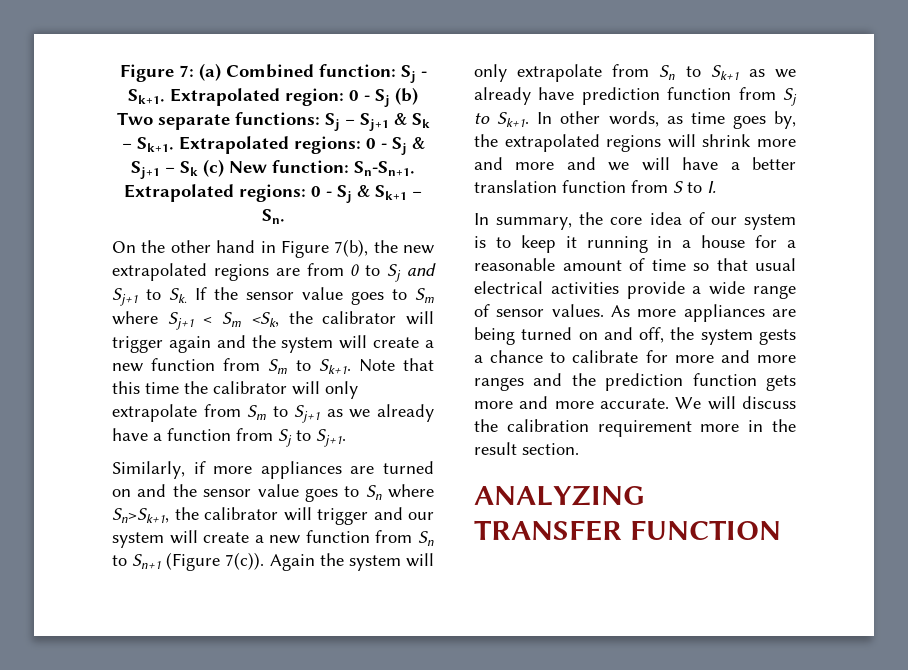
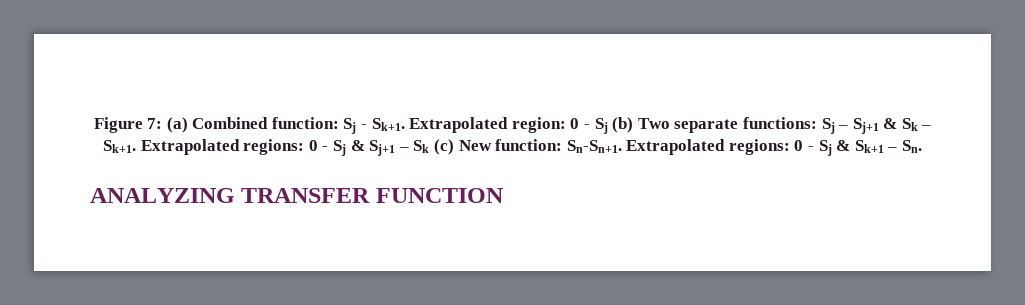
[112,239,434,258] [112,263,436,282] [112,287,434,306] [112,311,435,330] [112,335,434,353] [112,358,434,374] [112,381,358,399] [112,404,434,423] [112,428,346,447] [112,461,434,479] [112,484,434,502] [112,507,434,525] [112,530,434,548] [112,552,434,571] [474,64,796,82] [474,87,797,106] [474,111,796,129] [474,134,796,152] [474,157,796,171] [474,180,716,193] [474,212,796,230] [474,235,796,253] [474,258,796,271] [474,281,796,299] [474,304,796,322] [474,327,796,345] [474,350,796,363] [474,373,796,391] [474,396,796,410] [474,419,796,437] [474,442,579,455] // On the other hand in Figure 7(b), the new extrapolated regions are from 0 to Sj and Sj+1 to Sk. If the sensor value goes to Sm where Sj+1 < Sm <Sk, the calibrator will trigger again and the system will create a new function from Sm to Sk+1. Note that this time the calibrator will only extrapolate from Sm to Sj+1 as we already have a function from Sj to Sj+1. // Similarly, if more appliances are turned on and the sensor value goes to Sn where Sn>Sk+1, the calibrator will trigger and our system will create a new function from Sn to Sn+1 (Figure 7(c)). Again the system will only extrapolate from Sn to Sk+1 as we already have prediction function from Sj to Sk+1. In other words, as time goes by, the extrapolated regions will shrink more and more and we will have a better translation function from S to I. // In summary, the core idea of our system is to keep it running in a house for a reasonable amount of time so that usual electrical activities provide a wide range of sensor values. As more appliances are being turned on and off, the system gests a chance to calibrate for more and more ranges and the prediction function gets more and more accurate. We will discuss the calibration requirement more in the result section. -> (922, 146) none

